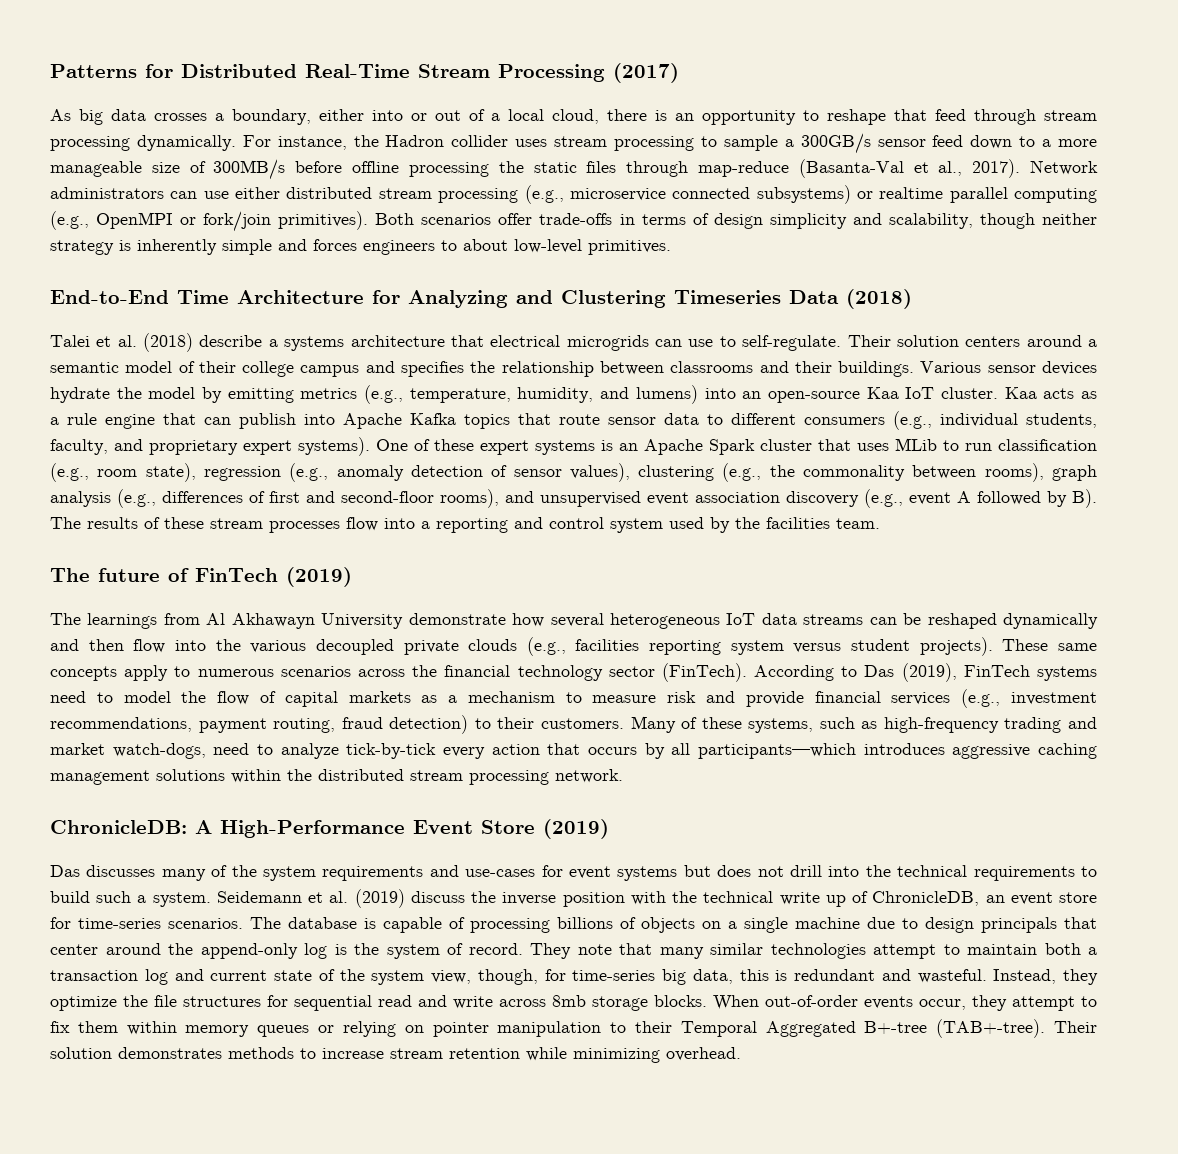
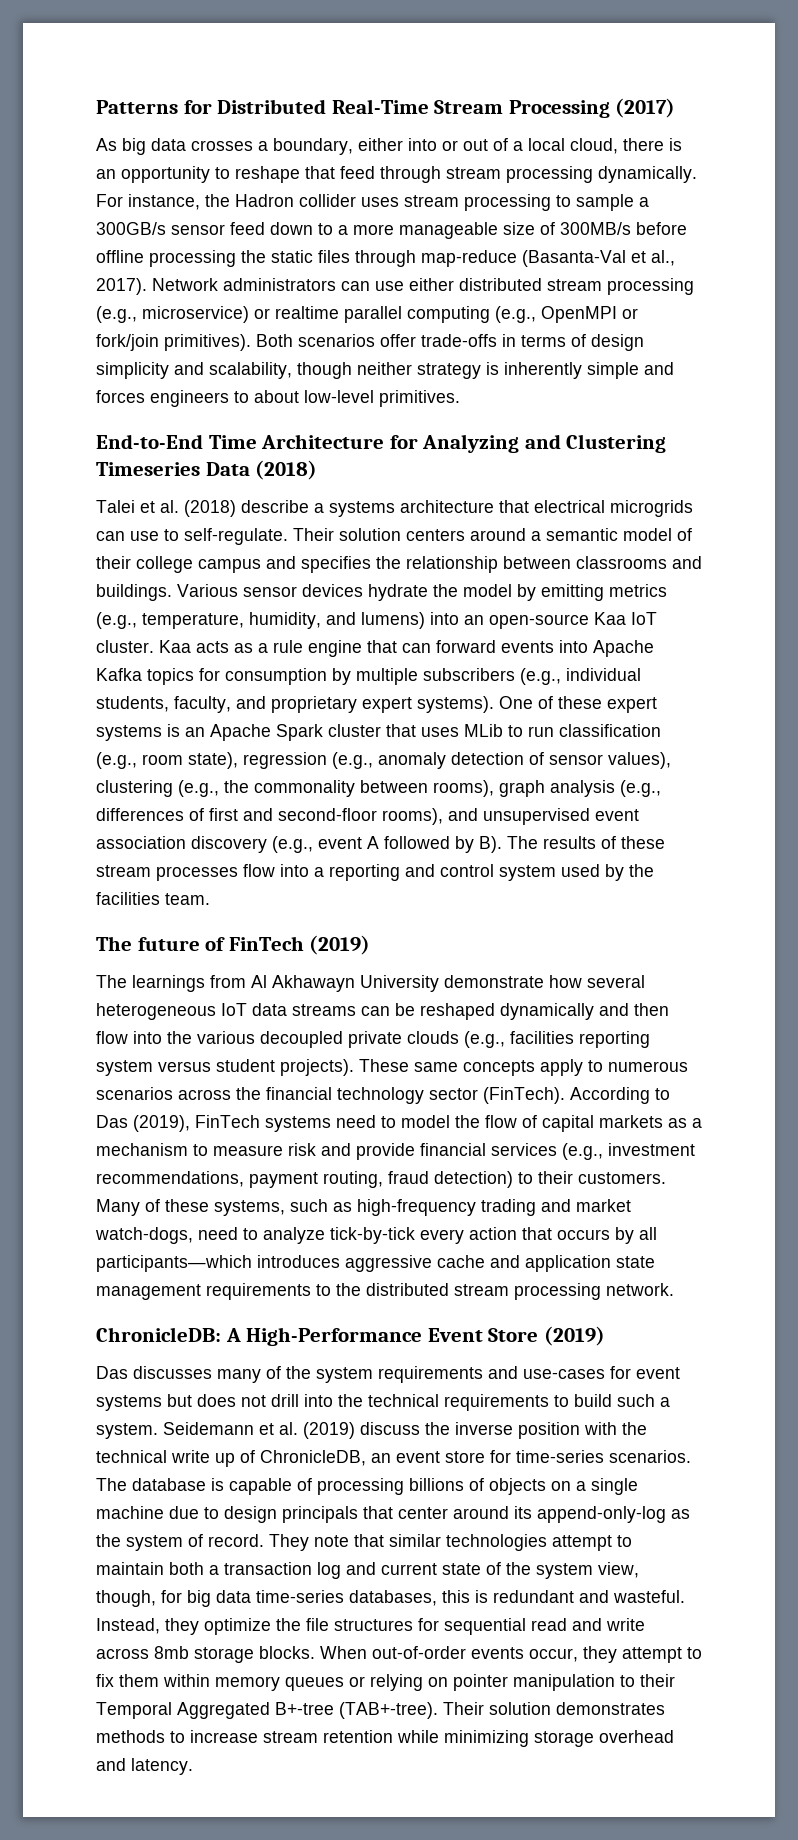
[569,185,851,204] microservice connected subsystems) -> [142,306,249,323] microservice)
[794,361,832,373] their -> (702, 562) none
[239,413,296,429] publish -> [436,640,554,653] forward events
[518,413,885,425] that route sensor data to different consumers -> [199,668,515,685] for consumption by multiple subscribers
[1037,743,1097,759] [50,769,281,785] caching management solutions within -> [437,1255,655,1272] [96,1283,331,1300] cache and application state management requirements to
[168,943,347,959] the append-only log is -> [514,1506,690,1523] its append-only-log as
[659,947,704,959] many -> (384, 1540) none
[572,969,733,985] time-series big data, -> [187,1590,437,1607] big data time-series databases,
[666,1047,741,1061] overhead. -> [534,1730,674,1747] [96,1758,193,1775] storage overhead and latency.

